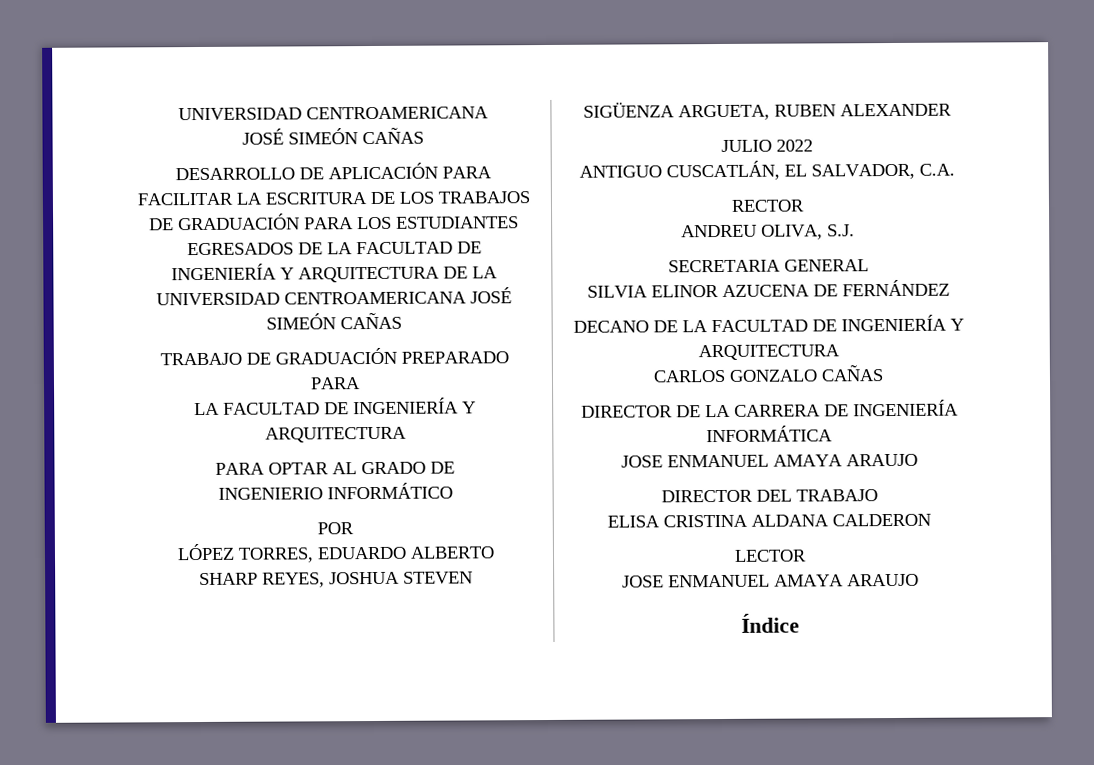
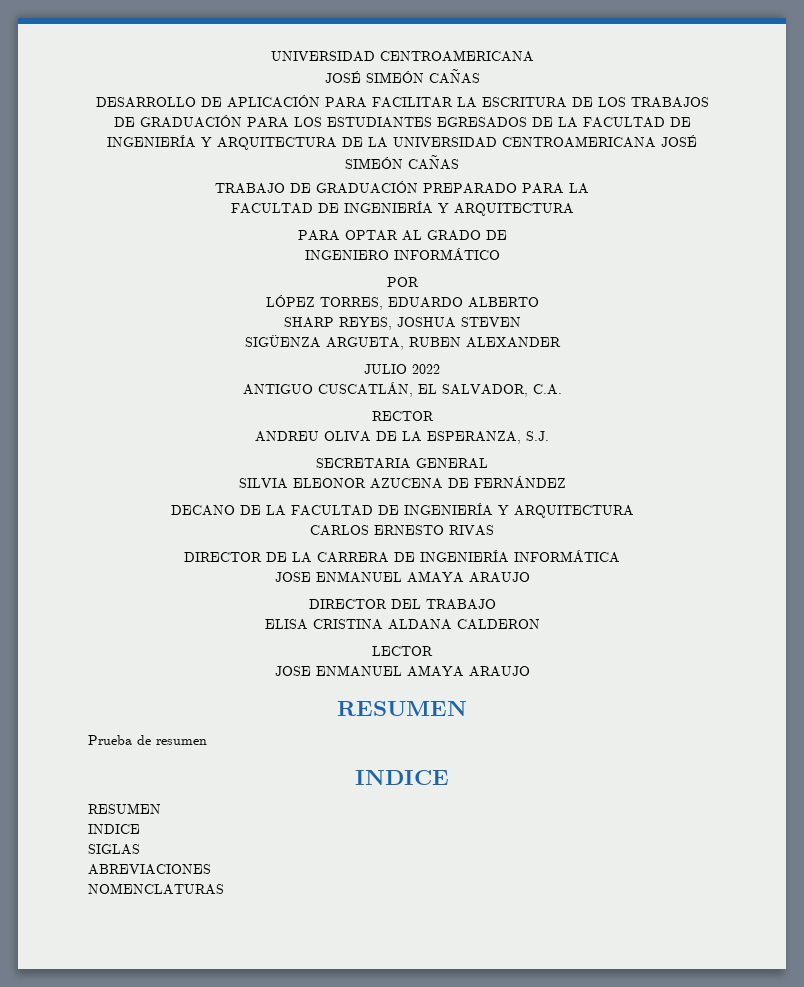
[194,402,220,416] // LA -> [569,183,589,194] LA //
[217,487,323,500] INGENIERIO -> [304,250,389,260] INGENIERO
[761,224,823,240] OLIVA, -> [324,431,521,444] OLIVA DE LA ESPERANZA,
[650,285,719,298] ELINOR -> [292,478,366,488] ELEONOR
[729,365,883,382] GONZALO CAÑAS -> [374,525,494,536] ERNESTO RIVAS
[740,613,800,633] Índice -> [337,701,467,716] [88,735,207,745] [355,770,449,785] [88,803,161,814] [88,824,140,834] [88,844,140,855] [88,864,211,875] [88,883,224,895] RESUMEN // Prueba de resumen // INDICE // RESUMEN // INDICE // SIGLAS // ABREVIACIONES // NOMENCLATURAS

